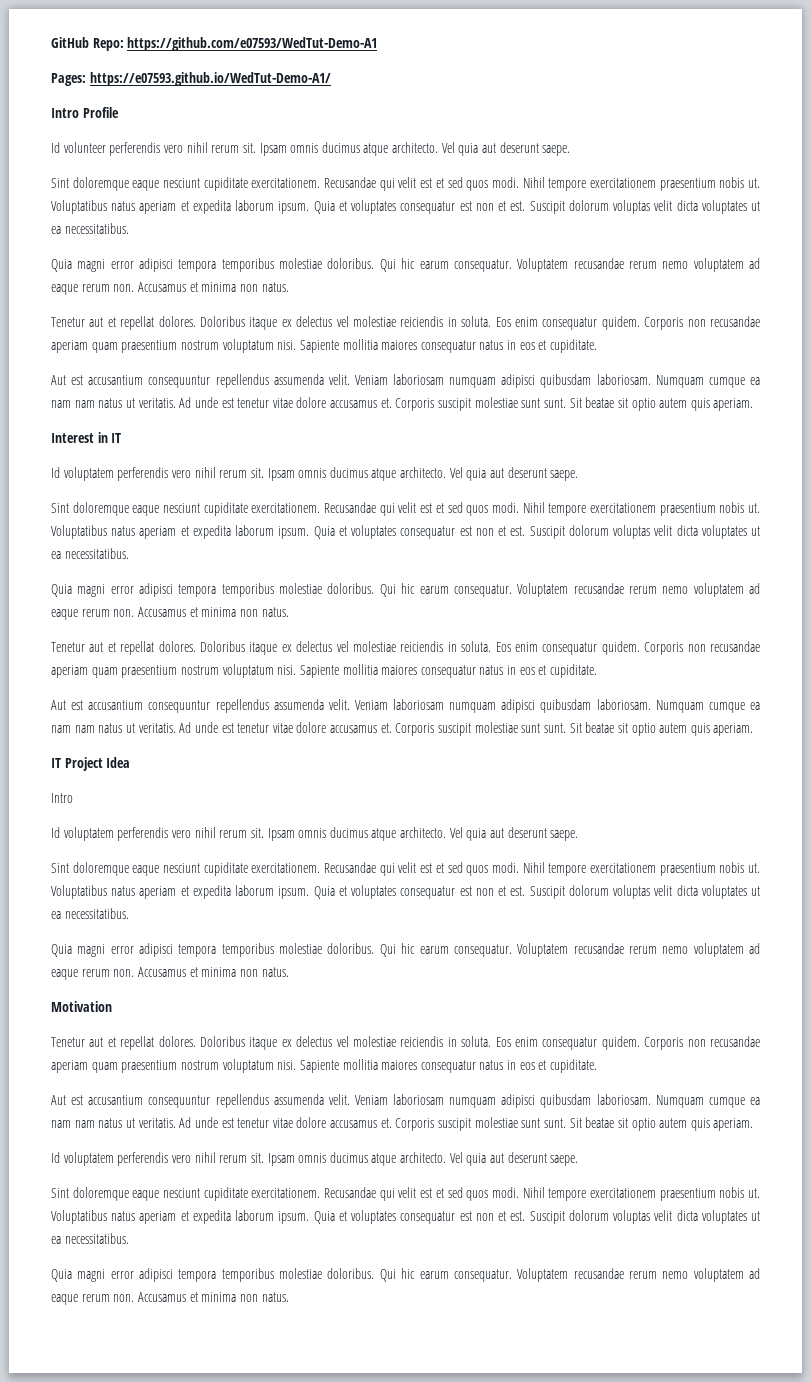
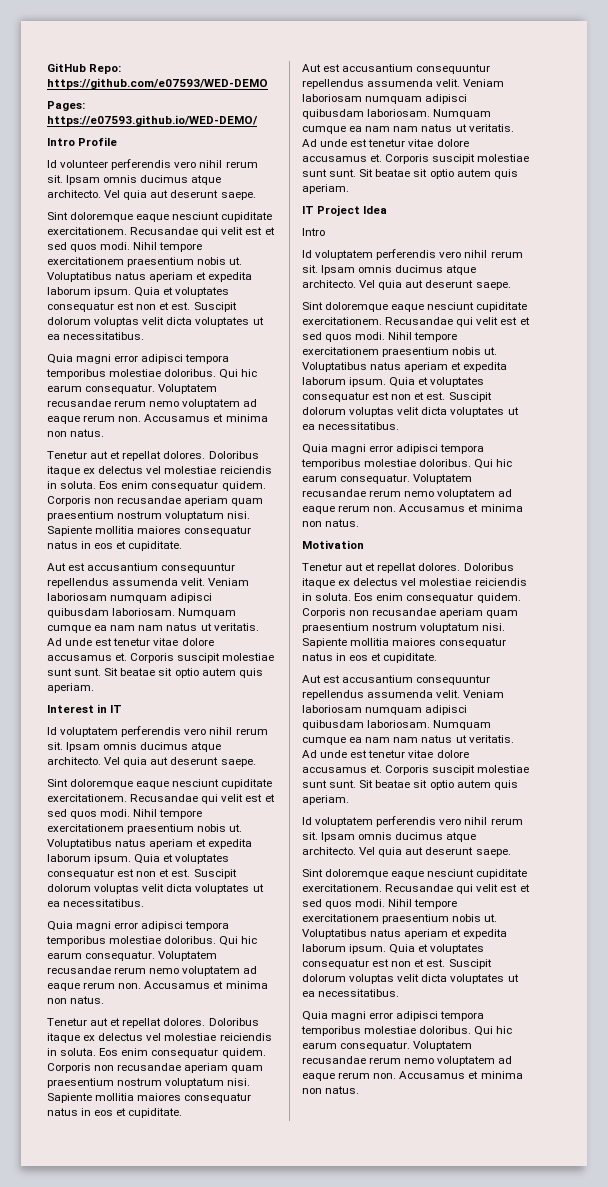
[127,37,378,51] https://github.com/e07593/WedTut-Demo-A1 -> [47,78,268,89] https://github.com/e07593/WED-DEMO
[89,72,331,86] https://e07593.github.io/WedTut-Demo-A1/ -> [47,115,258,126] https://e07593.github.io/WED-DEMO/

